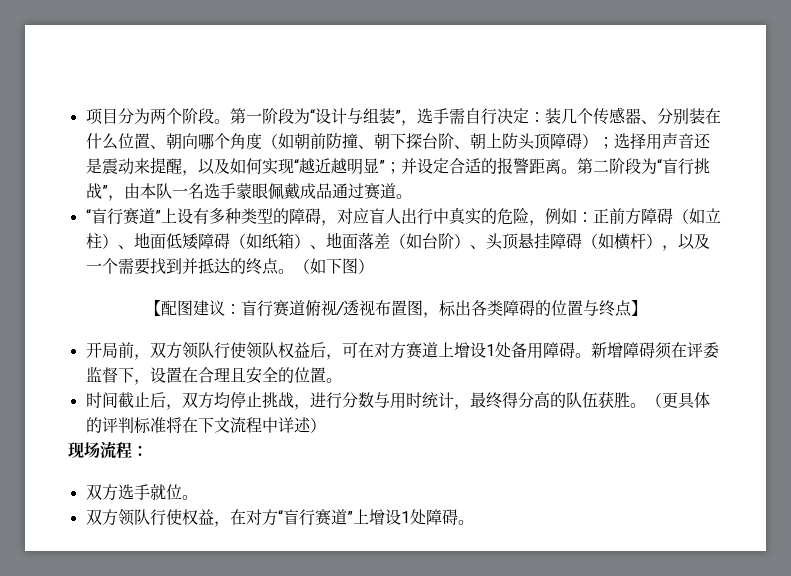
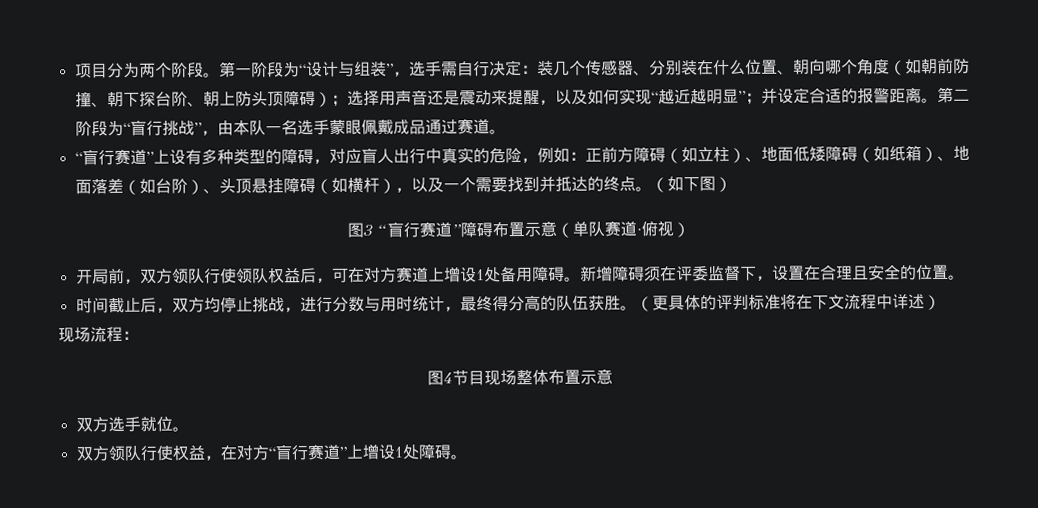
[144,300,647,318] 【配图建议：盲行赛道俯视/透视布置图，标出各类障碍的位置与终点】 -> [347,220,690,238] 图3 “盲行赛道”障碍布置示意（单队赛道·俯视）
(148, 450) none -> [426,368,613,386] // 图4节目现场整体布置示意

